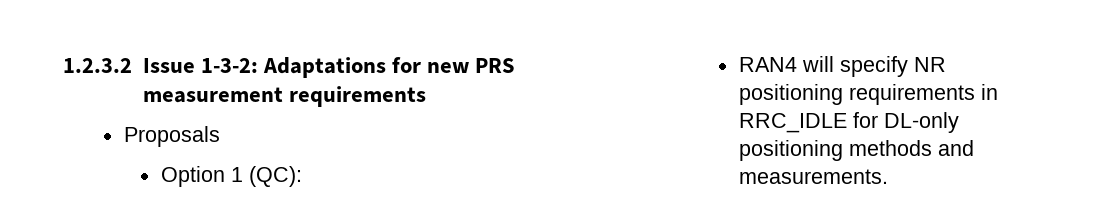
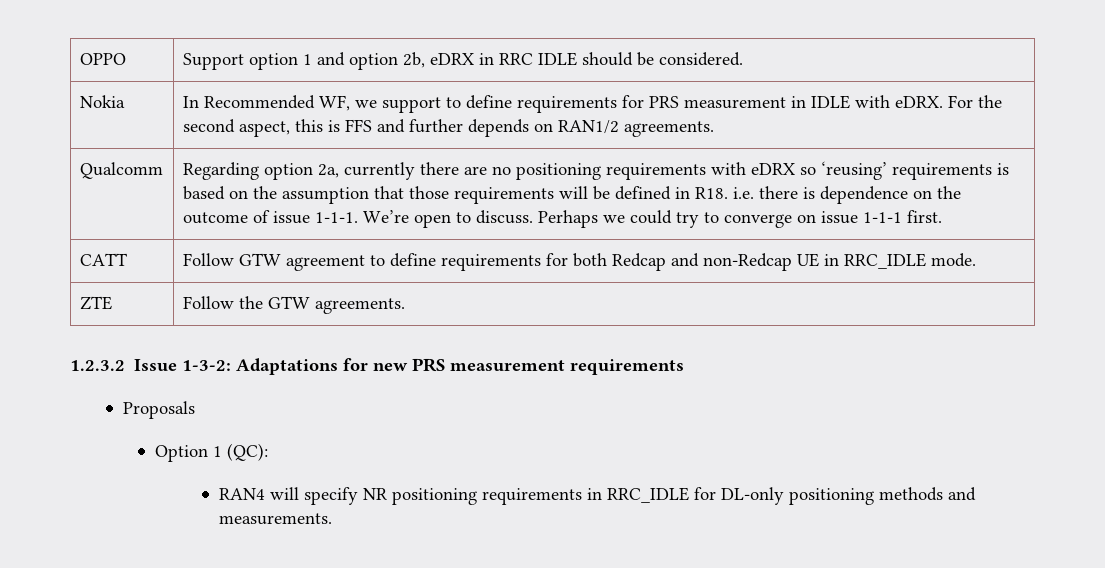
(63, 65) none -> [79,53,126,65] [182,52,743,70] [79,95,125,108] [182,95,1002,113] [182,119,714,137] [79,162,163,179] [182,161,1009,180] [182,186,961,204] [182,210,942,228] [79,253,127,266] [182,253,976,271] [79,296,112,310] [182,296,405,314] OPPO | Support option 1 and option 2b, eDRX in RRC IDLE should be considered. // Nokia | In Recommended WF, we support to define requirements for PRS measurement in IDLE with eDRX. For the second aspect, this is FFS and further depends on RAN1/2 agreements. // Qualcomm | Regarding option 2a, currently there are no positioning requirements with eDRX so ‘reusing’ requirements is based on the assumption that those requirements will be defined in R18. i.e. there is dependence on the outcome of issue 1-1-1. We’re open to discuss. Perhaps we could try to converge on issue 1-1-1 first. // CATT | Follow GTW agreement to define requirements for both Redcap and non-Redcap UE in RRC_IDLE mode. // ZTE | Follow the GTW agreements. //

